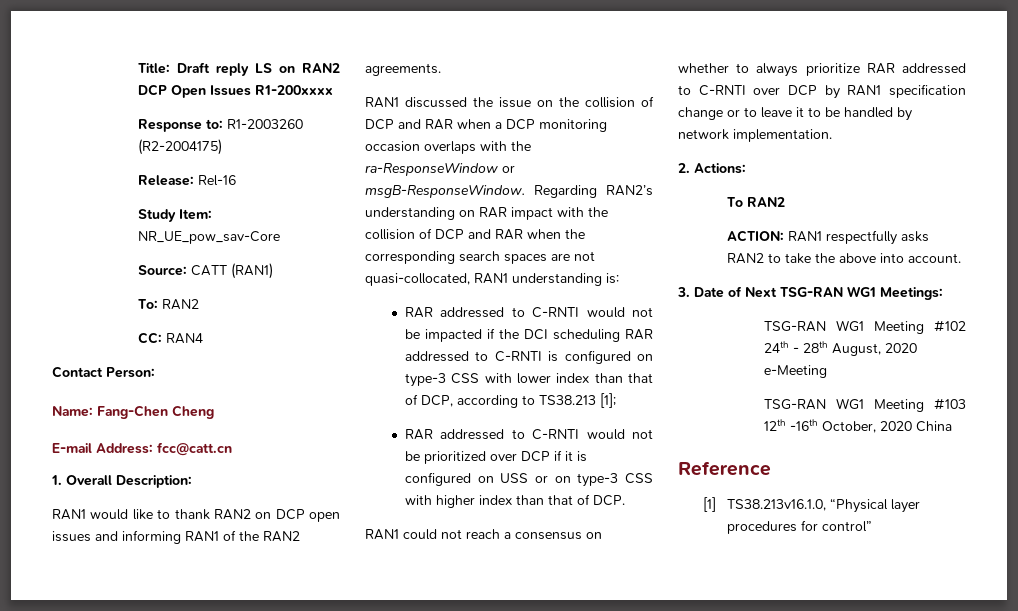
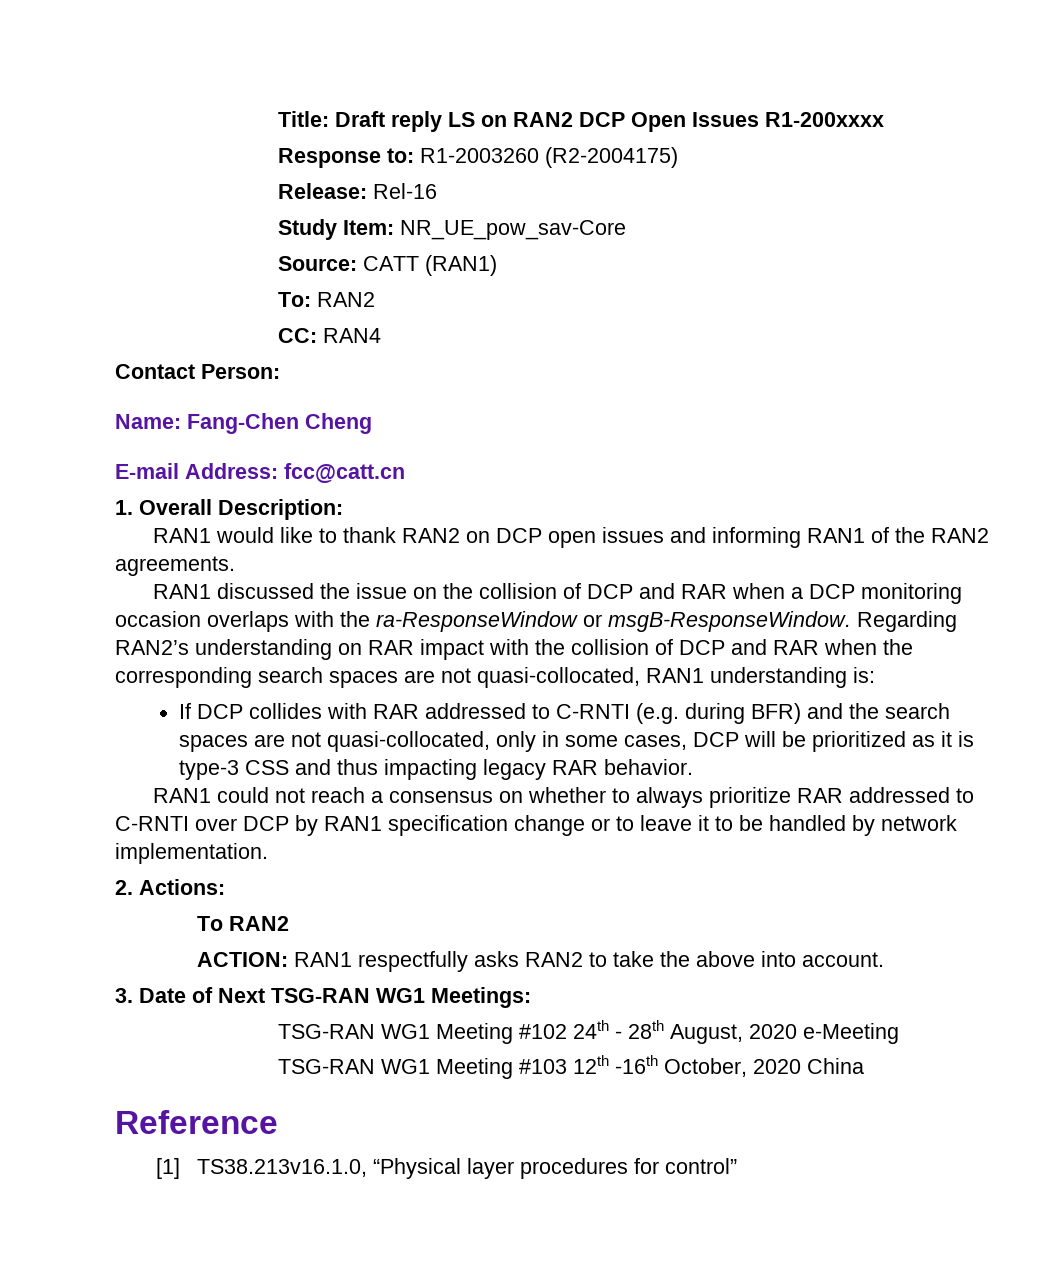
[405,307,653,318] [405,328,653,342] [405,350,653,364] [405,373,653,387] [405,393,617,408] [405,429,653,440] [405,450,588,464] [405,472,653,487] [405,494,626,508] RAR addressed to C-RNTI would not be impacted if the DCI scheduling RAR addressed to C-RNTI is configured on type-3 CSS with lower index than that of DCP, according to TS38.213 [1]; // RAR addressed to C-RNTI would not be prioritized over DCP if it is configured on USS or on type-3 CSS with higher index than that of DCP. -> [179,703,951,724] [179,731,975,752] [179,759,694,780] If DCP collides with RAR addressed to C-RNTI (e.g. during BFR) and the search spaces are not quasi-collocated, only in some cases, DCP will be prioritized as it is type-3 CSS and thus impacting legacy RAR behavior.

